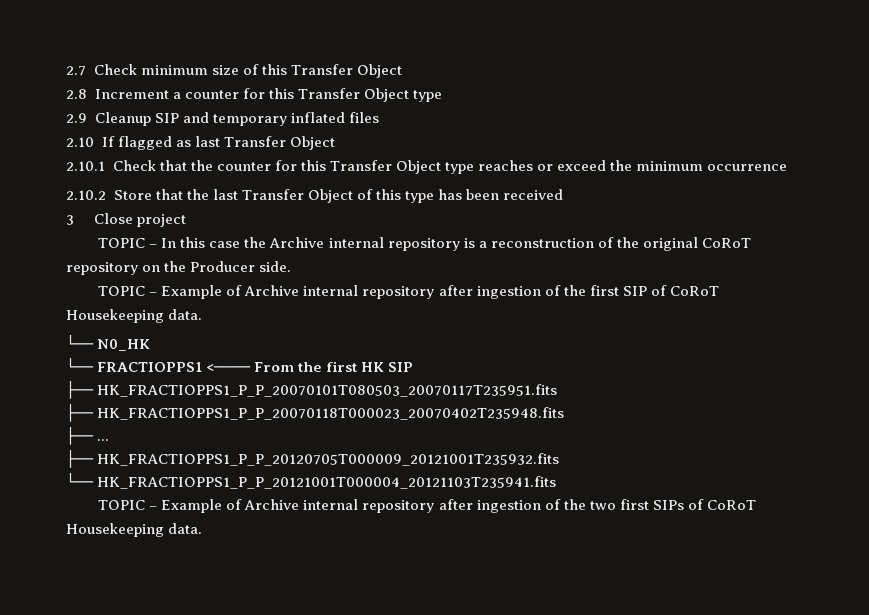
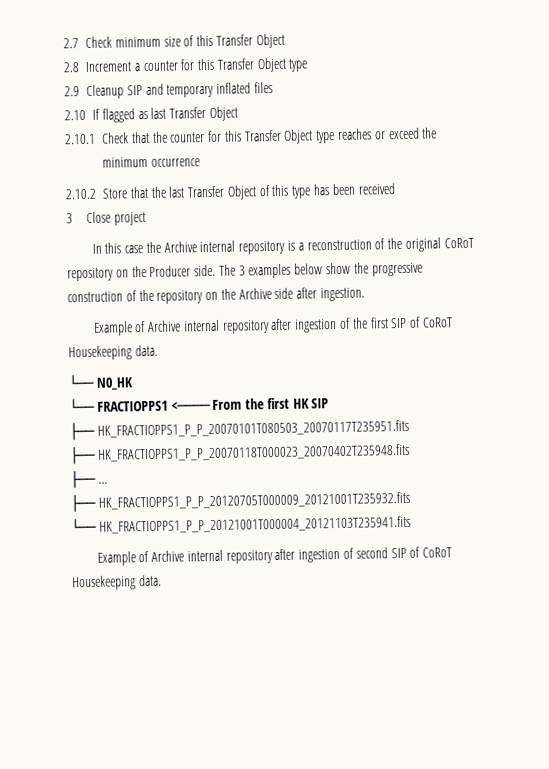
[98,238,158,248] TOPIC – -> (146, 219) none
[98,286,158,296] // TOPIC – -> [218,262,423,279] [67,287,366,304] The 3 examples below show the progressive construction of the repository on the Archive side after ingestion. //
[98,499,684,513] TOPIC – Example of Archive internal repository after ingestion of the two first SIPs -> [96,547,407,566] Example of Archive internal repository after ingestion of second SIP

